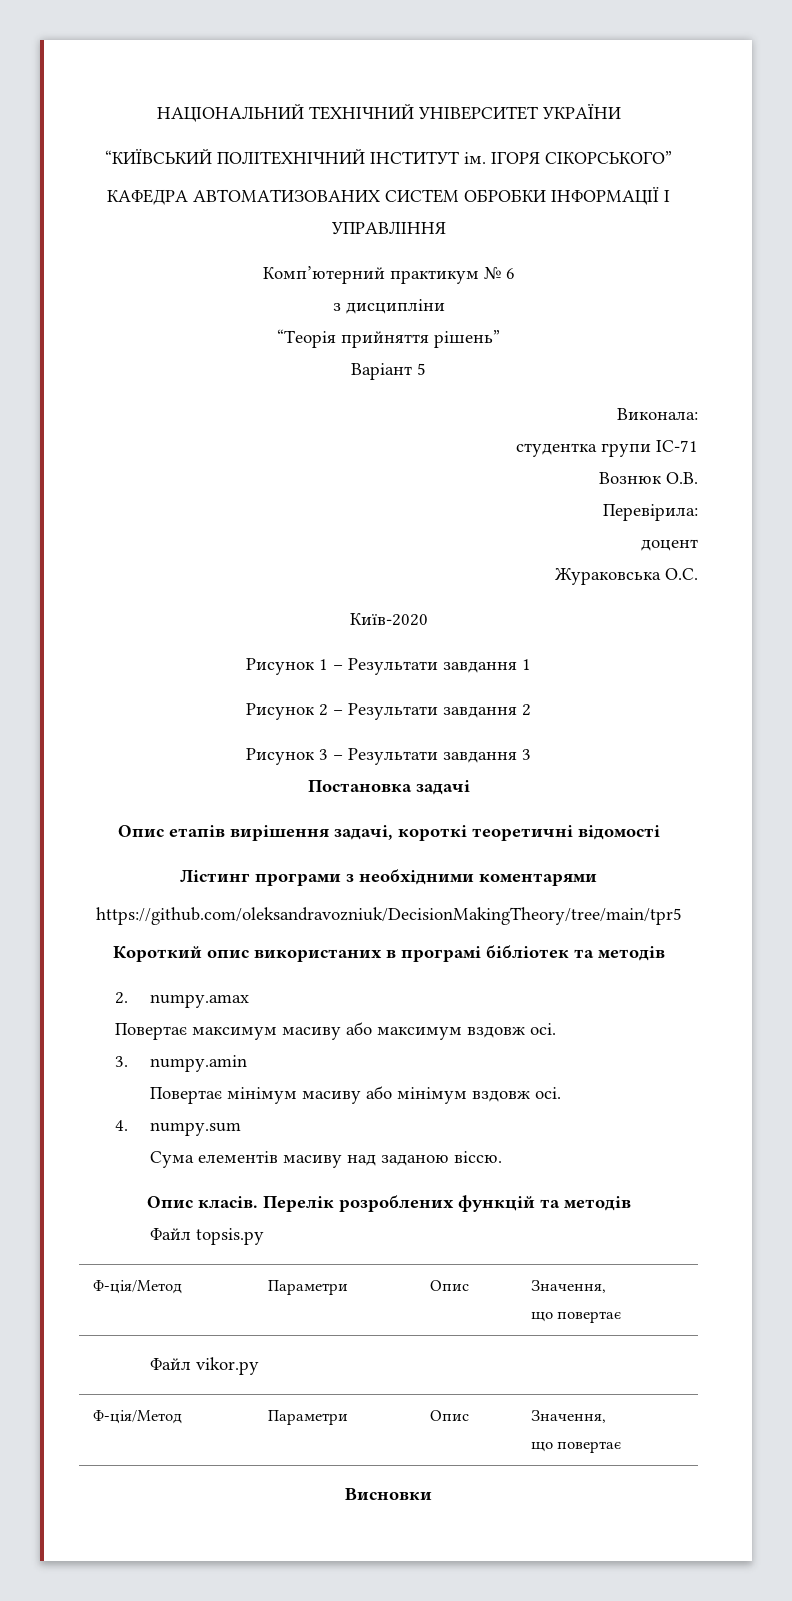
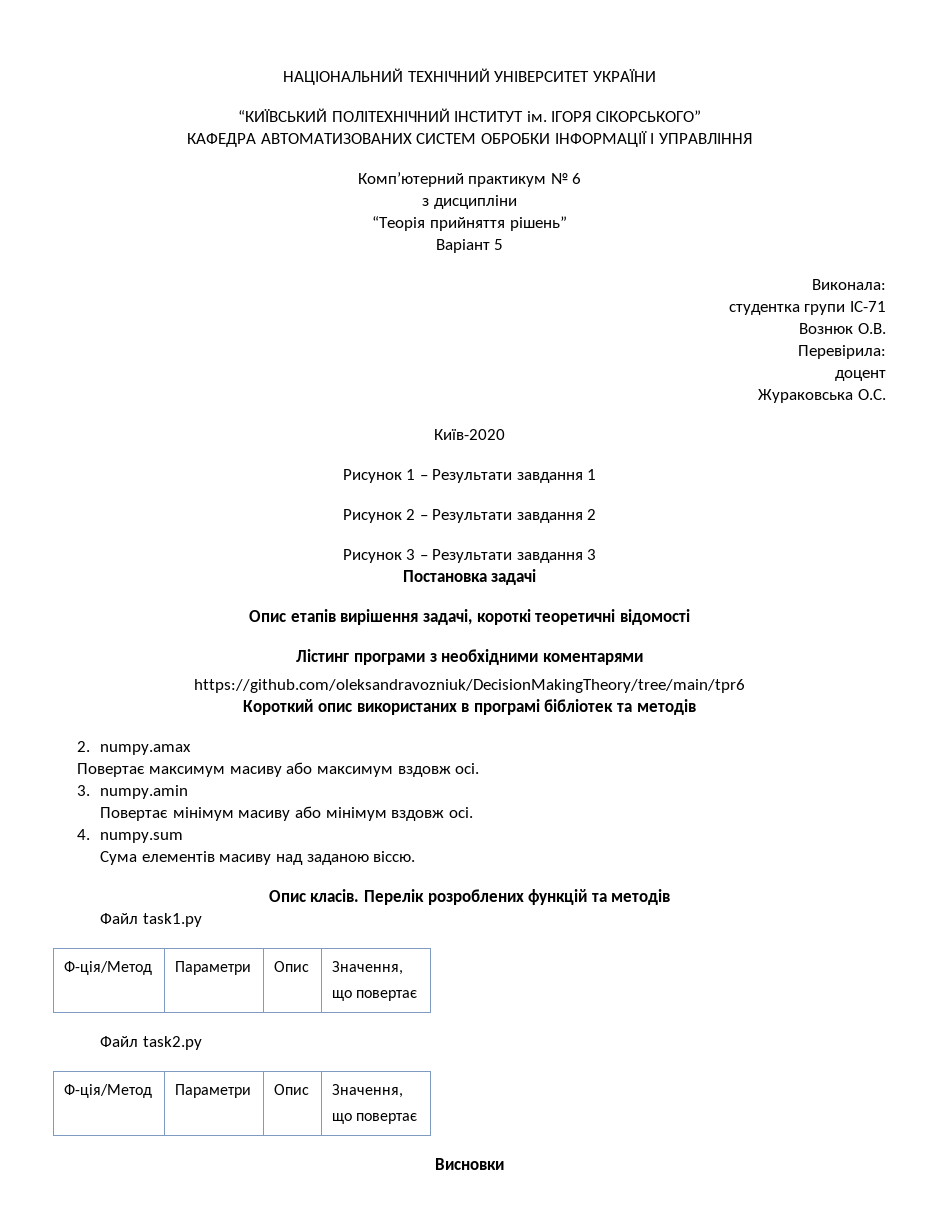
[95,907,682,925] https://github.com/oleksandravozniuk/DecisionMakingTheory/tree/main/tpr5 -> [194,679,745,693] https://github.com/oleksandravozniuk/DecisionMakingTheory/tree/main/tpr6
[196,1228,265,1245] topsis.py -> [142,913,202,927] task1.py
[196,1357,260,1375] vikor.py -> [142,1036,202,1050] task2.py

